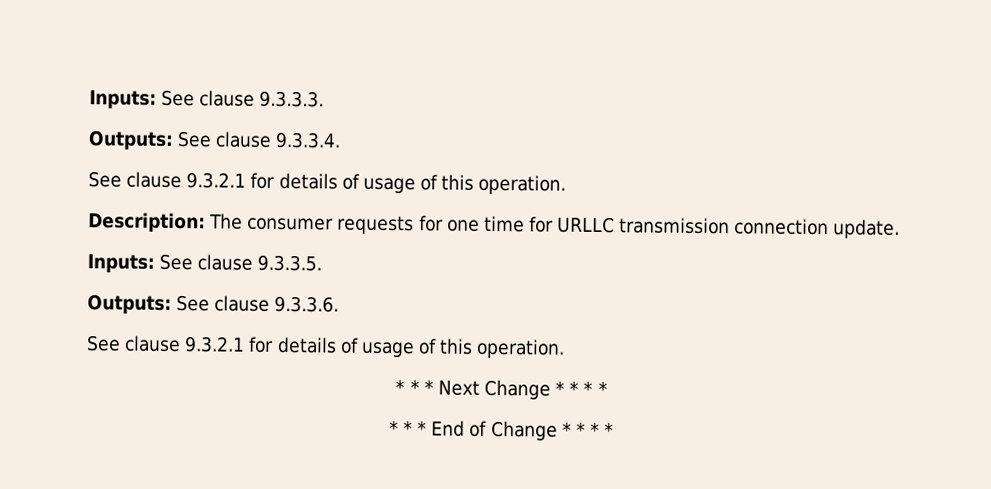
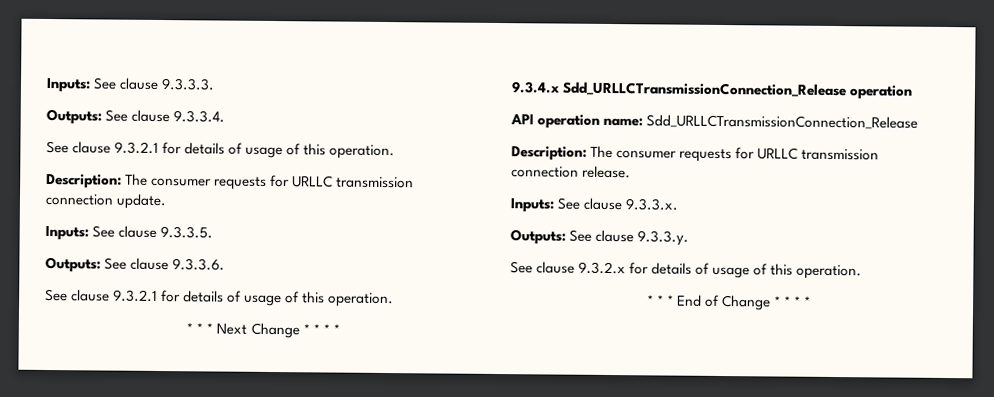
[446,215,554,233] one time for -> (291, 181) none
(608, 388) none -> [511,81,914,100] [510,114,919,130] [511,145,880,163] [511,165,632,179] [510,197,680,213] [510,229,690,246] [510,261,863,280] // 9.3.4.x Sdd_URLLCTransmissionConnection_Release operation // API operation name: Sdd_URLLCTransmissionConnection_Release // Description: The consumer requests for URLLC transmission connection release. // Inputs: See clause 9.3.3.x. // Outputs: See clause 9.3.3.y. // See clause 9.3.2.x for details of usage of this operation.

